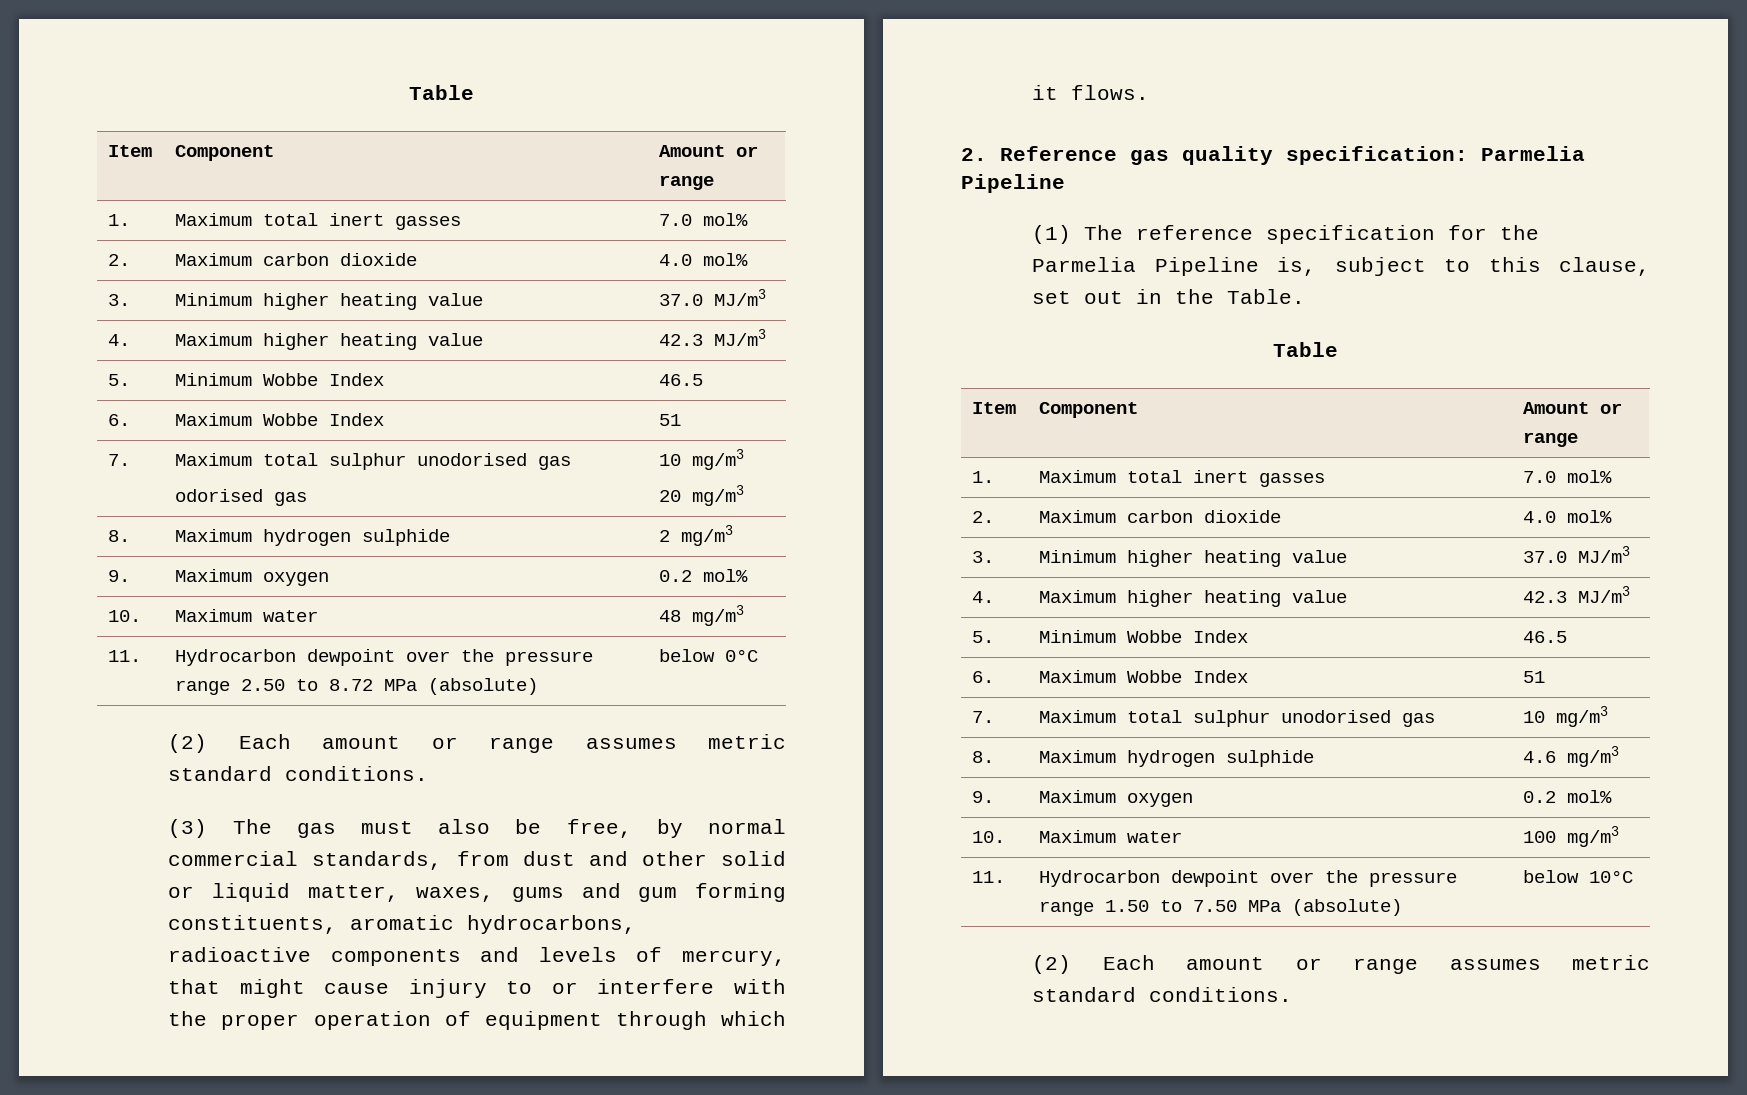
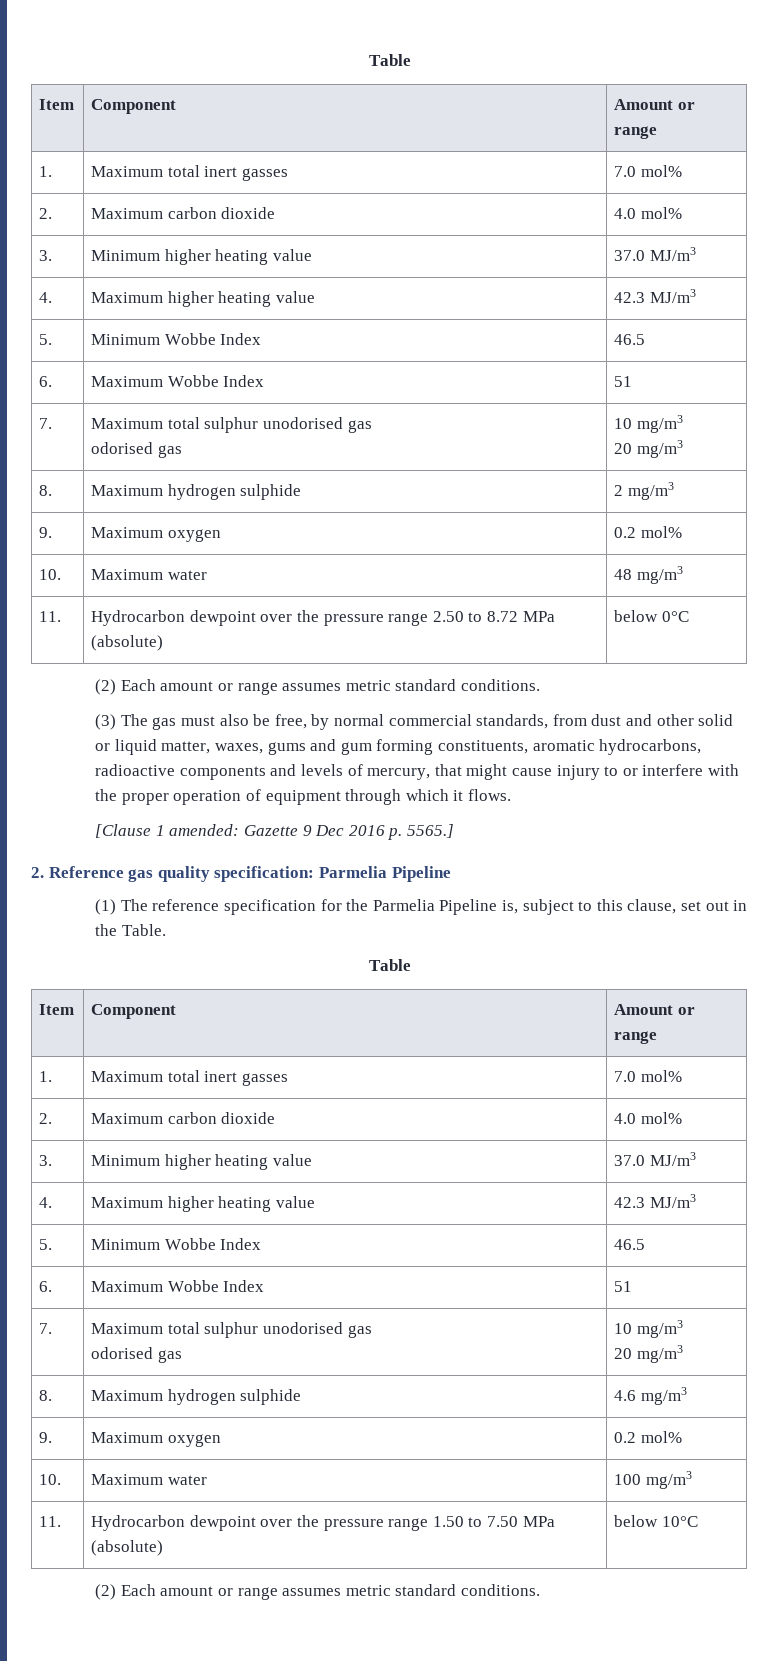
(1150, 92) none -> [95,824,454,840] // [Clause 1 amended: Gazette 9 Dec 2016 p. 5565.]
[1523,706,1609,727] | 10 mg/m3 -> [91,1347,182,1363] [614,1320,683,1338] [614,1345,683,1363] // odorised gas | 10 mg/m3 // 20 mg/m3

